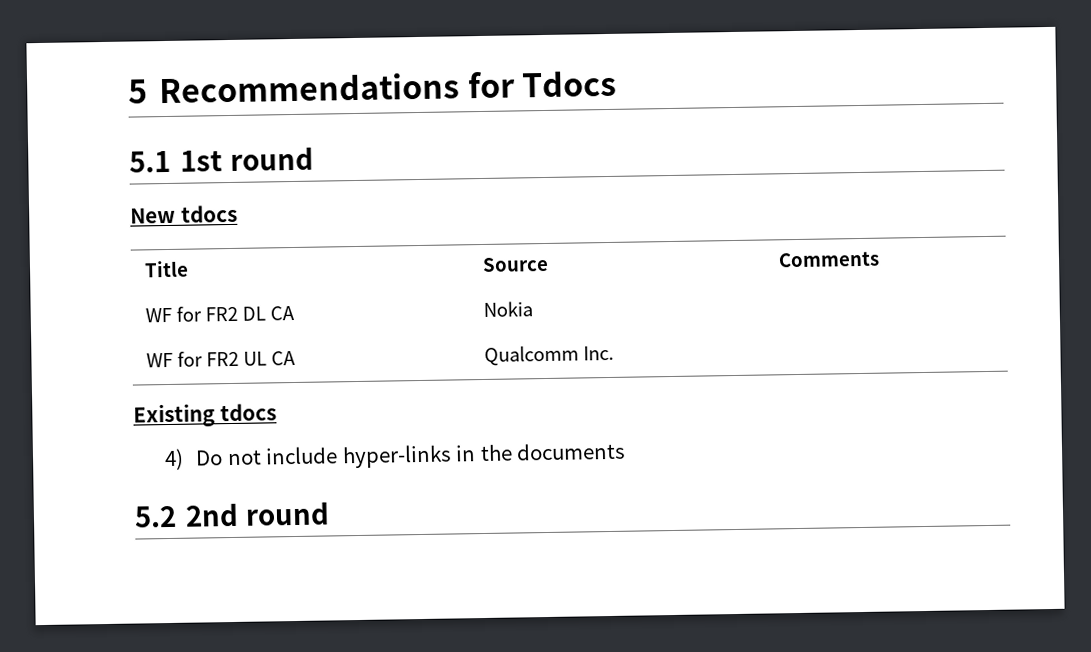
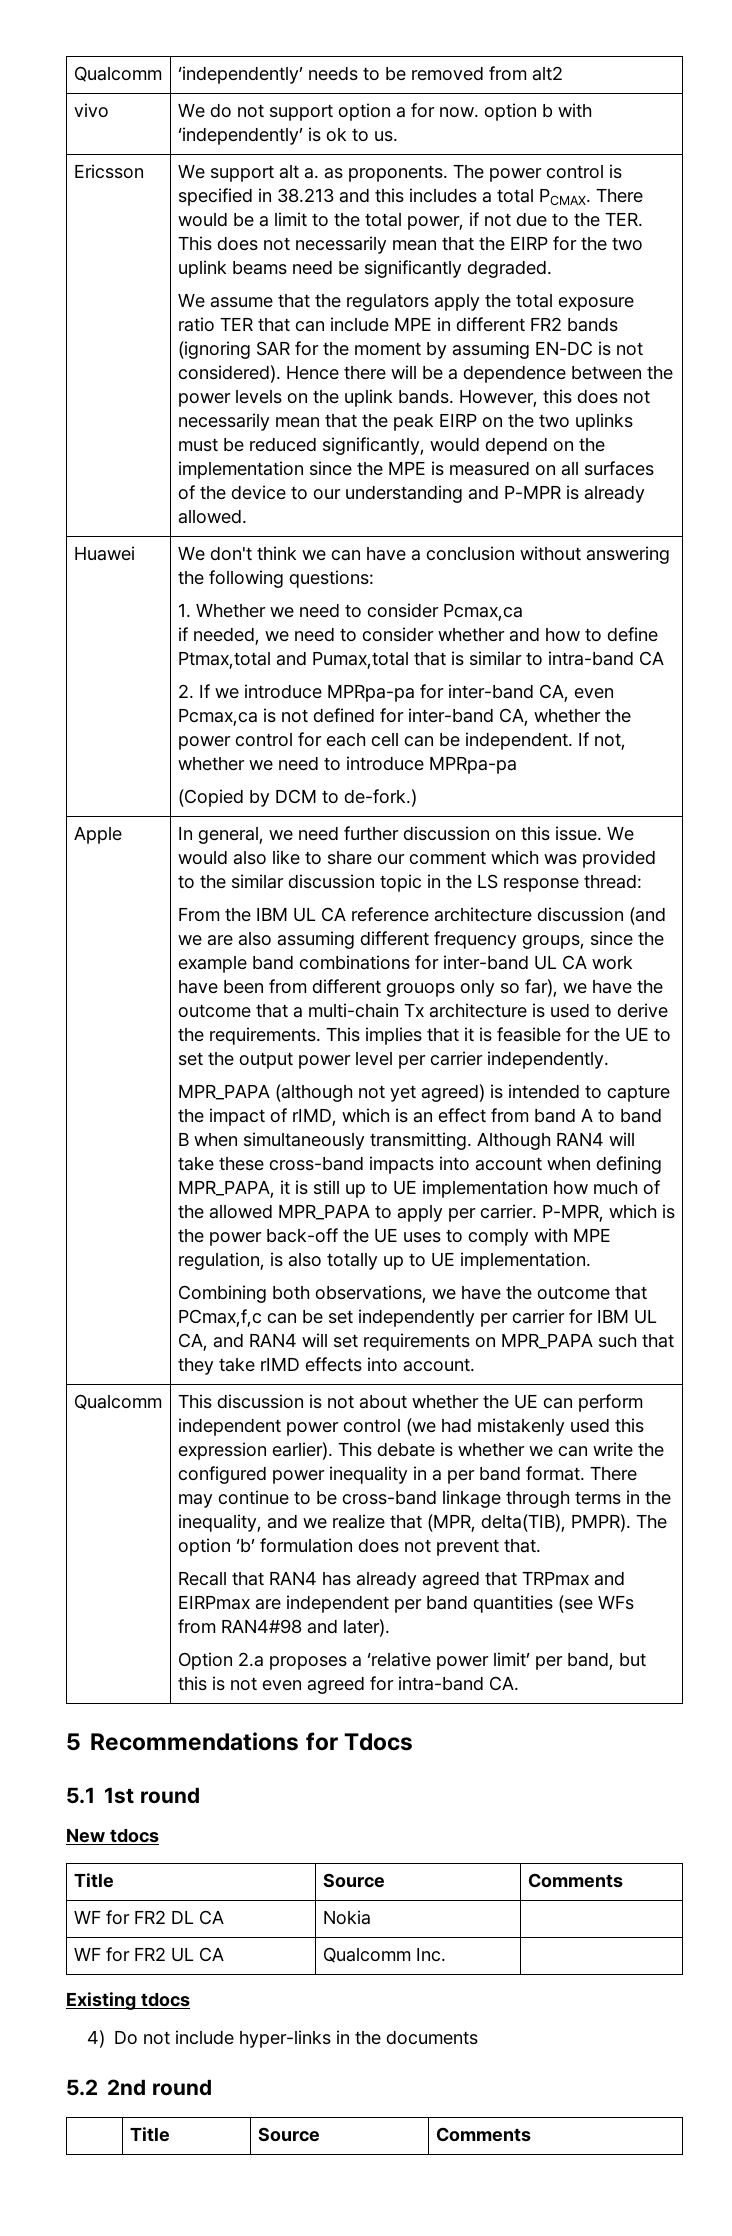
(128, 91) none -> [73,66,162,82] [177,66,563,84] [73,103,109,118] [177,103,592,121] [177,127,398,145] [73,164,144,179] [177,164,622,182] [177,188,643,206] [177,212,643,230] [177,236,643,254] [177,260,552,278] [177,293,634,311] [177,317,618,332] [177,341,643,359] [177,365,673,383] [177,389,650,407] [177,413,633,431] [177,437,605,455] [177,461,654,479] [177,485,645,503] [177,509,247,524] [73,546,135,561] [177,546,670,564] [177,570,374,588] [177,603,523,621] [177,627,658,645] [177,651,664,669] [177,684,614,702] [177,708,631,726] [177,732,626,750] [177,756,517,774] [177,789,417,807] [73,826,122,844] [177,826,634,844] [177,850,656,868] [177,874,642,892] [177,907,666,925] [177,931,664,949] [177,955,633,973] [177,979,663,997] [177,1003,668,1018] [177,1027,671,1045] [177,1051,609,1069] [177,1084,670,1102] [177,1108,662,1126] [177,1132,635,1150] [177,1156,662,1174] [177,1180,660,1198] [177,1204,675,1222] [177,1228,611,1246] [177,1252,591,1270] [177,1285,647,1303] [177,1309,657,1327] [177,1333,674,1351] [177,1357,475,1375] [73,1394,162,1410] [177,1394,643,1412] [177,1418,644,1436] [177,1442,664,1460] [177,1466,637,1484] [177,1490,671,1508] [177,1514,667,1532] [177,1538,541,1556] [177,1571,625,1589] [177,1595,634,1613] [177,1619,390,1637] [177,1652,646,1670] [177,1676,519,1694] Qualcomm | ‘independently’ needs to be removed from alt2 // vivo | We do not support option a for now. option b with ‘independently’ is ok to us. // Ericsson | We support alt a. as proponents. The power control is specified in 38.213 and this includes a total PCMAX. There would be a limit to the total power, if not due to the TER. This does not necessarily mean that the EIRP for the two uplink beams need be significantly degraded. // We assume that the regulators apply the total exposure ratio TER that can include MPE in different FR2 bands (ignoring SAR for the moment by assuming EN-DC is not considered). Hence there will be a dependence between the power levels on the uplink bands. However, this does not necessarily mean that the peak EIRP on the two uplinks must be reduced significantly, would depend on the implementation since the MPE is measured on all surfaces of the device to our understanding and P-MPR is already allowed. // Huawei | We don't think we can have a conclusion without answering the following questions: // 1. Whether we need to consider Pcmax,ca // if needed, we need to consider whether and how to define Ptmax,total and Pumax,total that is similar to intra-band CA // 2. If we introduce MPRpa-pa for inter-band CA, even Pcmax,ca is not defined for inter-band CA, whether the power control for each cell can be independent. If not, whether we need to introduce MPRpa-pa // (Copied by DCM to de-fork.) // Apple | In general, we need further discussion on this issue. We would also like to share our comment which was provided to the similar discussion topic in the LS response thread: // From the IBM UL CA reference architecture discussion (and we are also assuming different frequency groups, since the example band combinations for inter-band UL CA work have been from different grouops only so far), we have the outcome that a multi-chain Tx architecture is used to derive the requirements. This implies that it is feasible for the UE to set the output power level per carrier independently. // MPR_PAPA (although not yet agreed) is intended to capture the impact of rIMD, which is an effect from band A to band B when simultaneously transmitting. Although RAN4 will take these cross-band impacts into account when defining MPR_PAPA, it is still up to UE implementation how much of the allowed MPR_PAPA to apply per carrier. P-MPR, which is the power back-off the UE uses to comply with MPE regulation, is also totally up to UE implementation. // Combining both observations, we have the outcome that PCmax,f,c can be set independently per carrier for IBM UL CA, and RAN4 will set requirements on MPR_PAPA such that they take rIMD effects into account. // Qualcomm | This discussion is not about whether the UE can perform independent power control (we had mistakenly used this expression earlier). This debate is whether we can write the configured power inequality in a per band format. There may continue to be cross-band linkage through terms in the inequality, and we realize that (MPR, delta(TIB), PMPR). The option ‘b’ formulation does not prevent that. // Recall that RAN4 has already agreed that TRPmax and EIRPmax are independent per band quantities (see WFs from RAN4#98 and later). // Option 2.a proposes a ‘relative power limit’ per band, but this is not even agreed for intra-band CA. //
(330, 513) none -> [129,2127,170,2142] [257,2127,320,2142] [435,2127,531,2142] // | Title | Source | Comments

